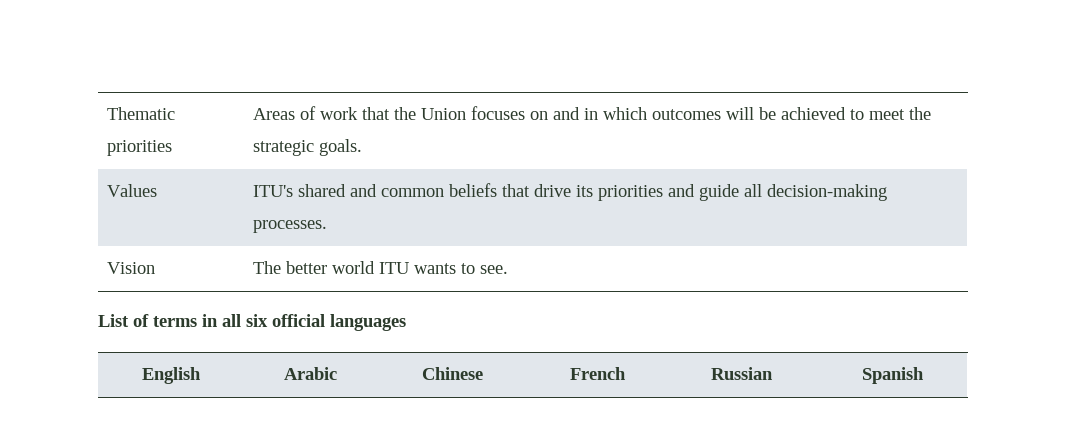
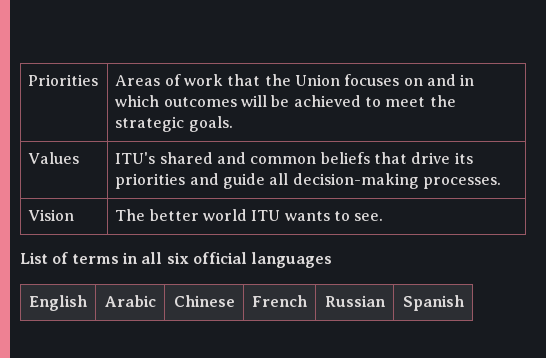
[107,107,176,120] [107,140,173,156] Thematic priorities -> [28,74,99,86] Priorities

